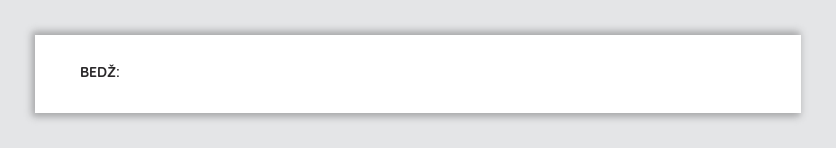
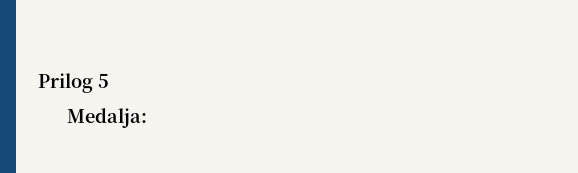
[79,64,120,77] BEDŽ: -> [38,73,109,93] [67,108,148,128] Prilog 5 // Medalja:

